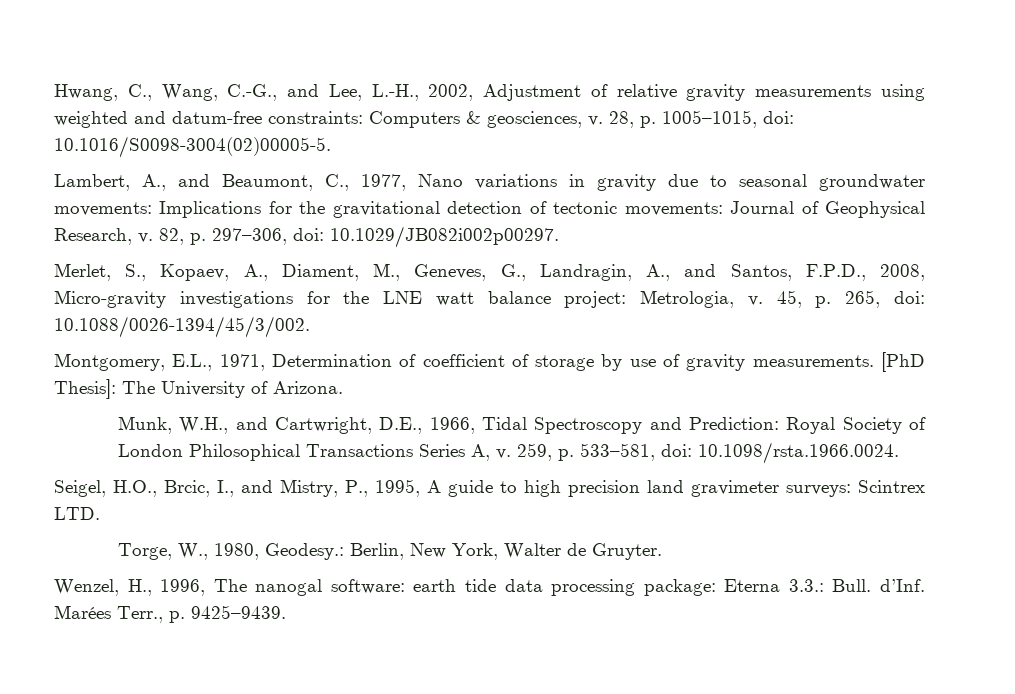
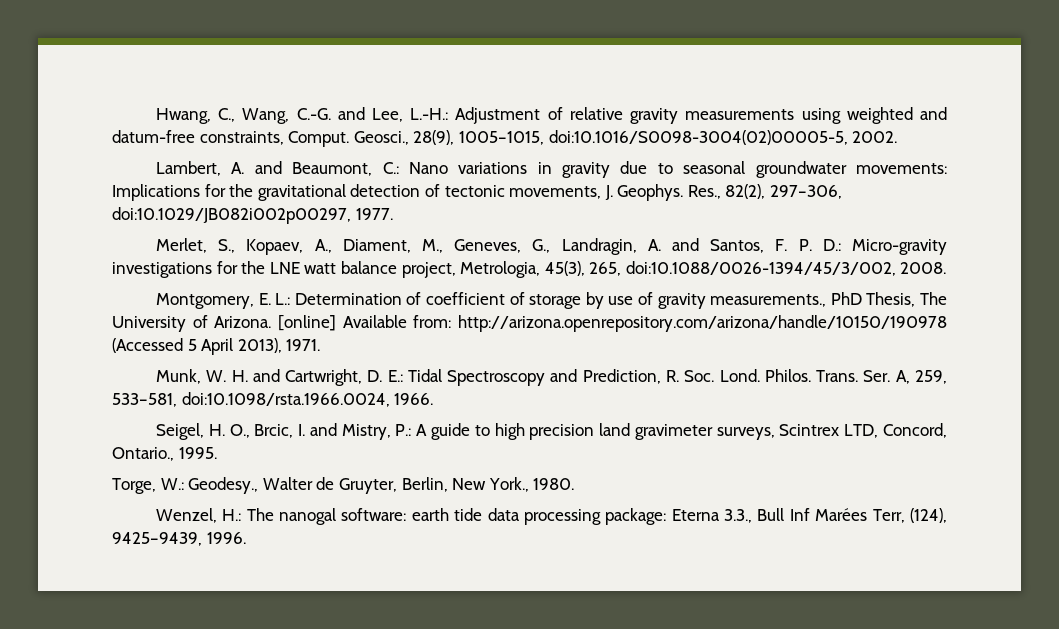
[227,84,278,101] C.-G., -> [296,108,331,120] C.-G.
[371,84,474,101] L.-H., 2002, -> [410,108,449,120] L.-H.:
[268,110,794,128] [54,136,331,158] constraints: Computers & geosciences, v. 28, p. 1005–1015, doi: 10.1016/S0098-3004(02)00005-5. -> [199,130,898,147] constraints, Comput. Geosci., 28(9), 1005–1015, doi:10.1016/S0098-3004(02)00005-5, 2002.
[142,174,166,191] A., -> [231,162,245,174] A.
[325,174,406,191] C., 1977, -> [382,162,399,174] C.:
[624,201,926,218] [54,226,559,248] movements: Journal of Geophysical Research, v. 82, p. 297–306, doi: 10.1029/JB082i002p00297. -> [509,184,843,201] [112,207,393,224] movements, J. Geophys. Res., 82(2), 297–306, doi:10.1029/JB082i002p00297, 1977.
[646,264,671,281] A., -> [647,239,661,251] A.
[805,264,926,281] F.P.D., 2008, -> [775,239,841,251] F. P. D.:
[564,290,925,308] [54,316,310,338] project: Metrologia, v. 45, p. 265, doi: 10.1088/0026-1394/45/3/002. -> [401,261,947,278] project, Metrologia, 45(3), 265, doi:10.1088/0026-1394/45/3/002, 2008.
[172,354,265,371] E.L., 1971, -> [258,293,291,305] E. L.:
[752,352,925,372] [54,379,116,399] measurements. [PhD Thesis]: -> [710,292,916,307] measurements., PhD Thesis,
[118,416,927,434] [118,442,900,464] [54,479,420,497] // Munk, W.H., and Cartwright, D.E., 1966, Tidal Spectroscopy and Prediction: Royal Society of London Philosophical Transactions Series A, v. 259, p. 533–581, doi: 10.1098/rsta.1966.0024. // Seigel, H.O., Brcic, I., and Mistry, P., 1995, -> [278,315,948,332] [112,338,321,355] [155,369,948,386] [112,392,434,407] [155,423,412,440] [online] Available from: http://arizona.openrepository.com/arizona/handle/10150/190978 (Accessed 5 April 2013), 1971. // Munk, W. H. and Cartwright, D. E.: Tidal Spectroscopy and Prediction, R. Soc. Lond. Philos. Trans. Ser. A, 259, 533–581, doi:10.1098/rsta.1966.0024, 1966. // Seigel, H. O., Brcic, I. and Mistry, P.:
[786,480,925,497] [54,507,100,520] [118,543,663,560] surveys: Scintrex LTD. // Torge, W., 1980, Geodesy.: Berlin, New York, Walter de Gruyter. -> [716,423,947,440] [112,447,217,461] [112,477,575,494] surveys, Scintrex LTD, Concord, Ontario., 1995. // Torge, W.: Geodesy., Walter de Gruyter, Berlin, New York., 1980.
[127,579,206,596] H., 1996, -> [222,509,242,521] H.:
[788,579,925,592] [54,605,286,623] 3.3.: Bull. d’Inf. Marées Terr., p. 9425–9439. -> [724,508,947,523] [112,532,246,546] 3.3., Bull Inf Marées Terr, (124), 9425–9439, 1996.

